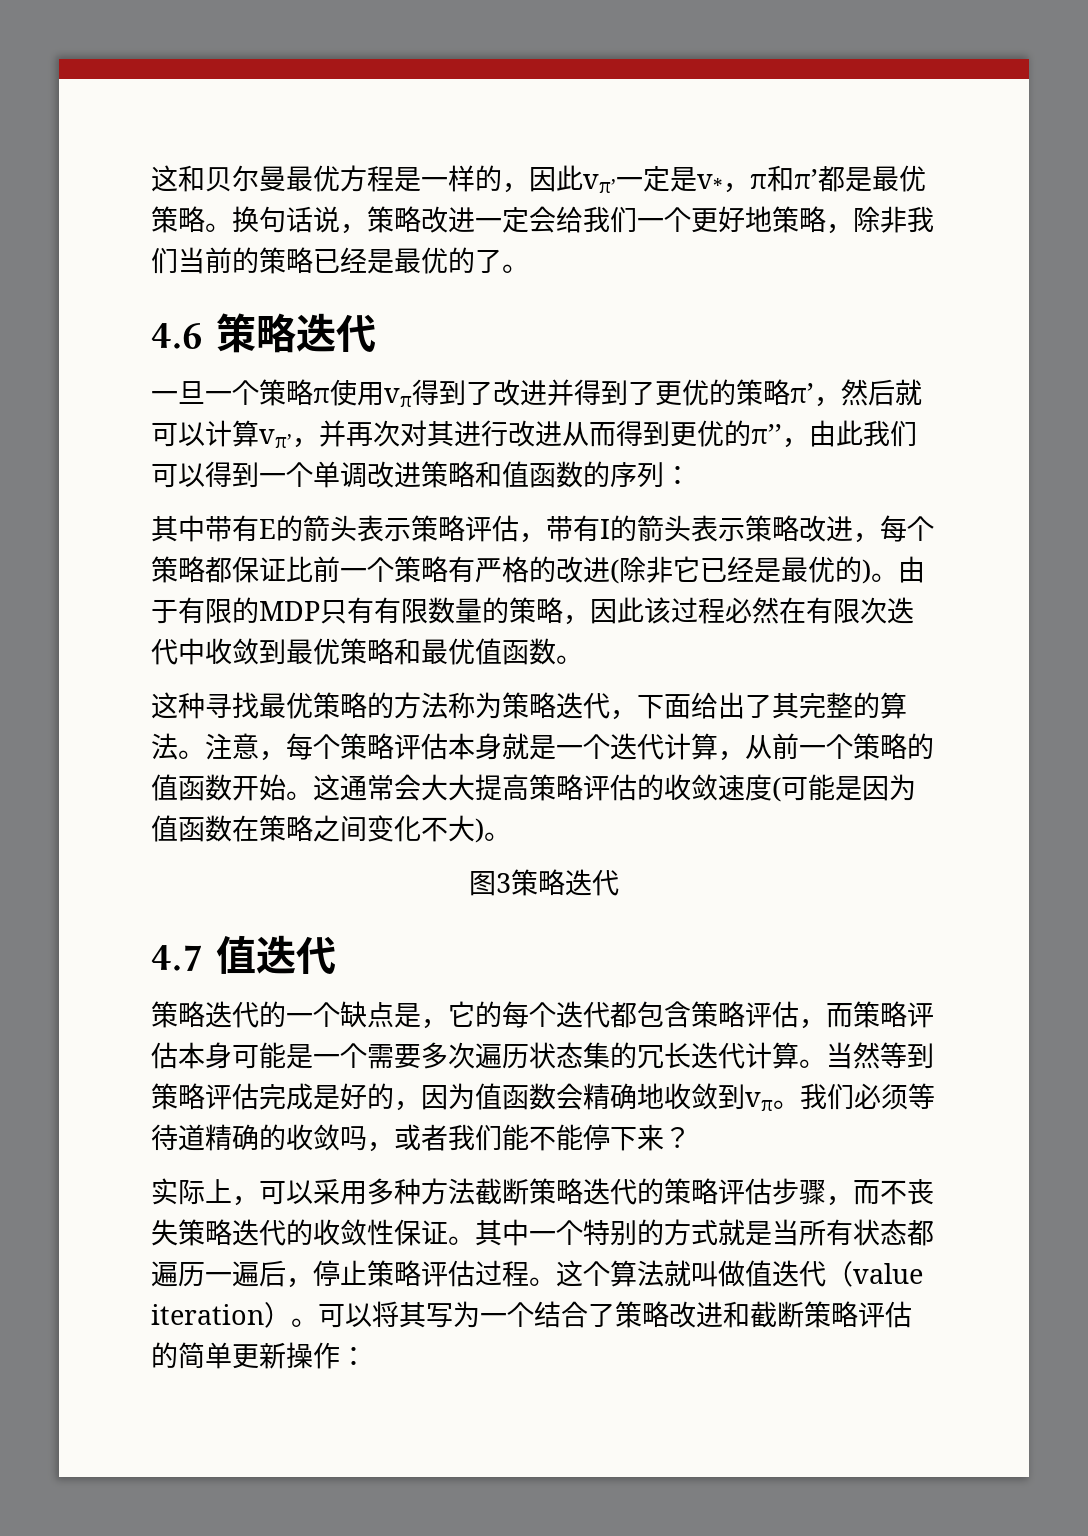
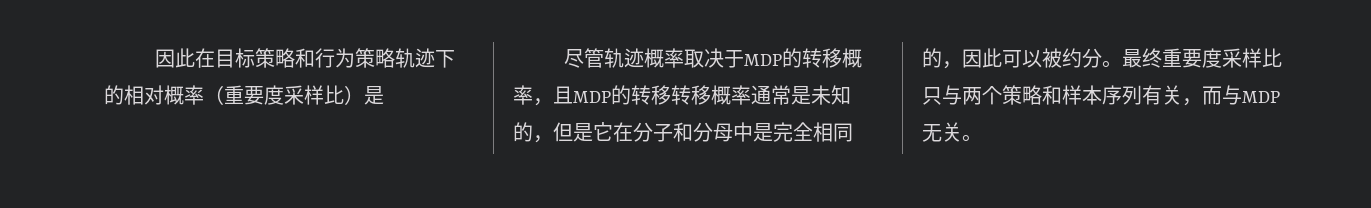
[151,165,926,193] [151,206,934,234] [151,247,529,274] [151,313,377,353] [151,379,922,407] [151,420,917,448] [151,461,691,488] [151,515,934,543] [151,556,925,584] [151,597,914,625] [151,638,583,665] [151,692,907,720] [151,733,934,761] [151,774,916,802] [151,815,511,843] [469,869,619,896] [151,935,337,975] [151,1001,934,1029] [151,1042,934,1069] [151,1083,935,1111] [151,1124,691,1152] [151,1178,934,1206] [151,1219,934,1246] [151,1260,923,1288] [151,1301,912,1328] [151,1342,367,1369] 这和贝尔曼最优方程是一样的，因此vπ’一定是v*，π和π’都是最优策略。换句话说，策略改进一定会给我们一个更好地策略，除非我们当前的策略已经是最优的了。 // 4.6策略迭代 // 一旦一个策略π使用vπ得到了改进并得到了更优的策略π’，然后就可以计算vπ’，并再次对其进行改进从而得到更优的π’’，由此我们可以得到一个单调改进策略和值函数的序列： // 其中带有E的箭头表示策略评估，带有I的箭头表示策略改进，每个策略都保证比前一个策略有严格的改进(除非它已经是最优的)。由于有限的MDP只有有限数量的策略，因此该过程必然在有限次迭代中收敛到最优策略和最优值函数。 // 这种寻找最优策略的方法称为策略迭代，下面给出了其完整的算法。注意，每个策略评估本身就是一个迭代计算，从前一个策略的值函数开始。这通常会大大提高策略评估的收敛速度(可能是因为值函数在策略之间变化不大)。 // 图3策略迭代 // 4.7值迭代 // 策略迭代的一个缺点是，它的每个迭代都包含策略评估，而策略评估本身可能是一个需要多次遍历状态集的冗长迭代计算。当然等到策略评估完成是好的，因为值函数会精确地收敛到vπ。我们必须等待道精确的收敛吗，或者我们能不能停下来？ // 实际上，可以采用多种方法截断策略迭代的策略评估步骤，而不丧失策略迭代的收敛性保证。其中一个特别的方式就是当所有状态都遍历一遍后，停止策略评估过程。这个算法就叫做值迭代（value iteration）。可以将其写为一个结合了策略改进和截断策略评估的简单更新操作： -> [154,48,455,68] [104,85,384,105] [563,48,862,68] [513,85,851,106] [513,122,853,143] [922,48,1282,69] [922,85,1280,106] [922,122,982,142] 因此在目标策略和行为策略轨迹下的相对概率（重要度采样比）是 // 尽管轨迹概率取决于MDP的转移概率，且MDP的转移转移概率通常是未知的，但是它在分子和分母中是完全相同的，因此可以被约分。最终重要度采样比只与两个策略和样本序列有关，而与MDP无关。

